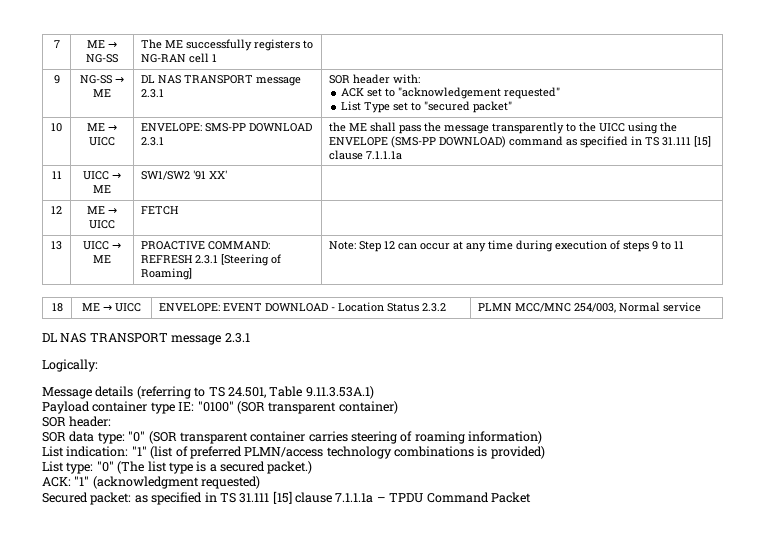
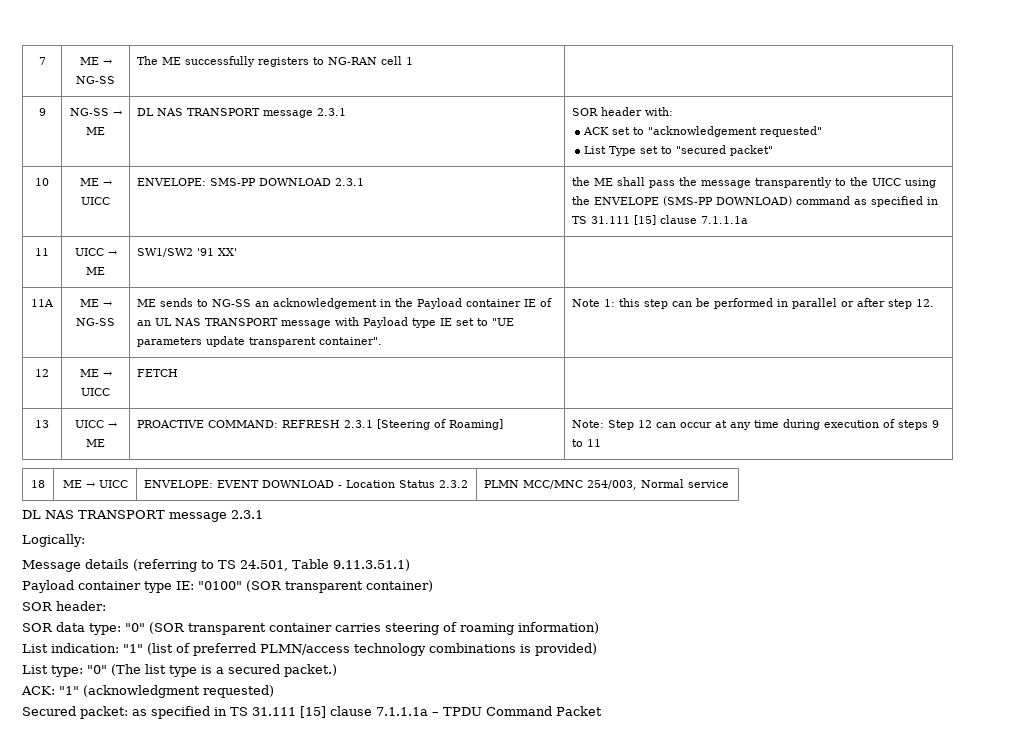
(228, 174) none -> [31,299,54,307] [79,299,112,307] [76,318,115,326] [137,298,553,309] [137,317,515,328] [137,336,383,347] [572,298,935,309] // 11A | ME → NG-SS | ME sends to NG-SS an acknowledgement in the Payload container IE of an UL NAS TRANSPORT message with Payload type IE set to "UE parameters update transparent container". | Note 1: this step can be performed in parallel or after step 12.
[305,386,374,399] 9.11.3.53A.1) -> [333,559,410,571] 9.11.3.51.1)

